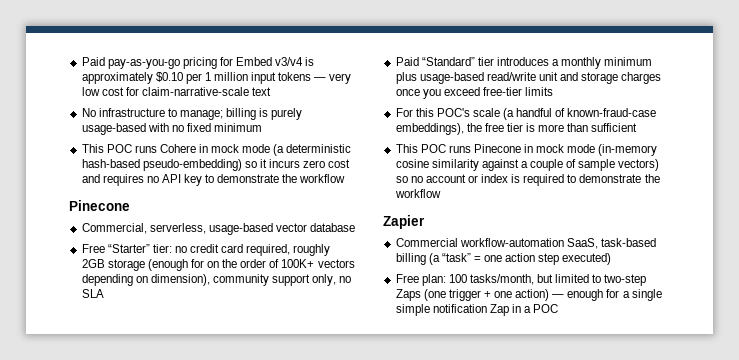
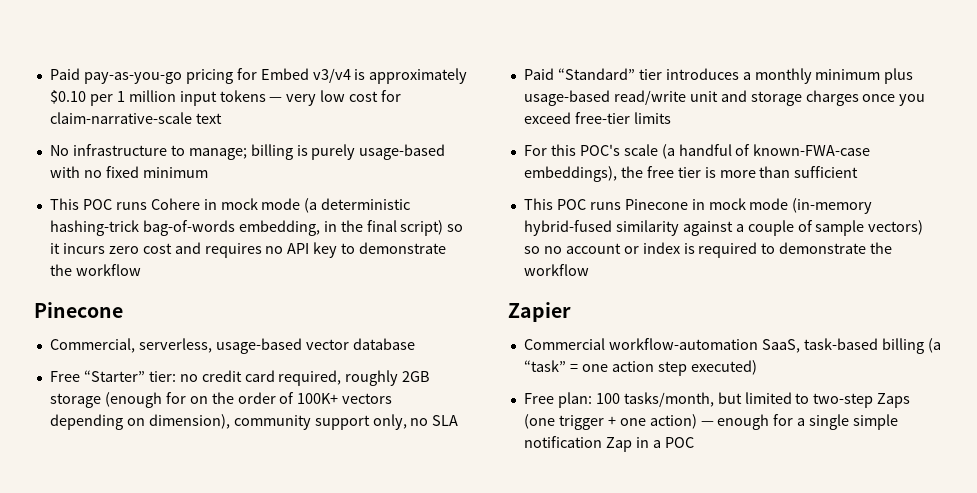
[81,159,242,171] hash-based pseudo-embedding) -> [49,220,444,236] hashing-trick bag-of-words embedding, in the final script)
[567,108,657,117] known-fraud-case -> [753,144,871,156] known-FWA-case
[395,159,429,168] cosine -> [523,220,612,236] hybrid-fused

